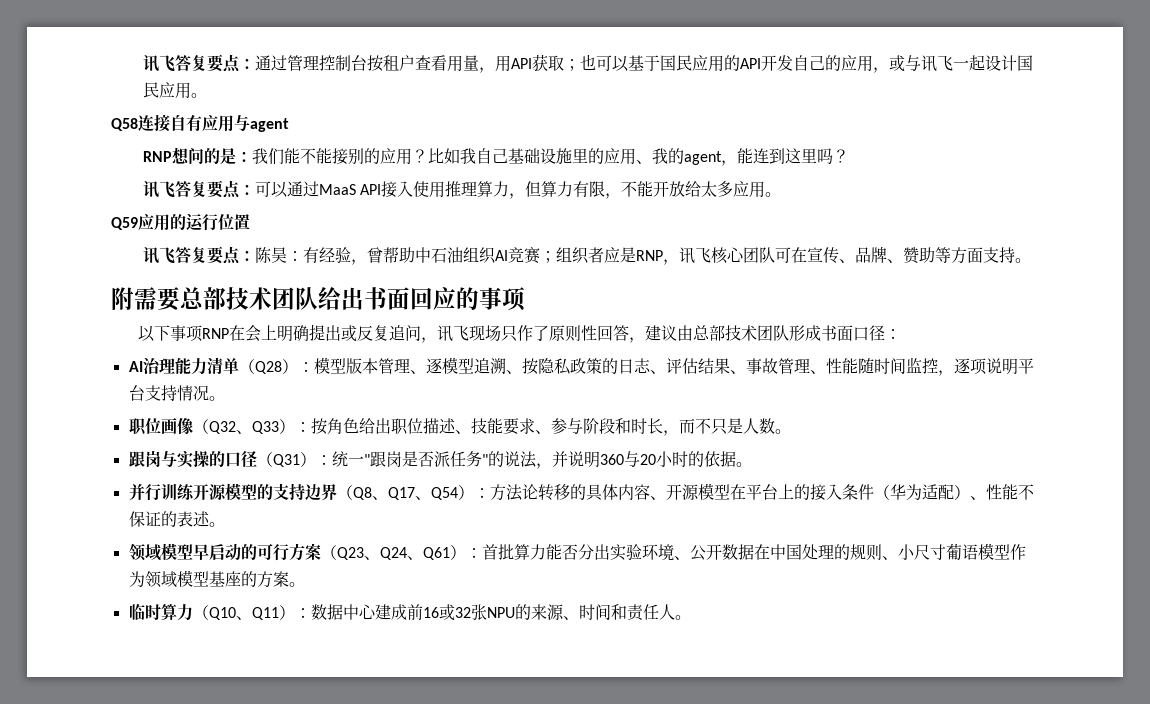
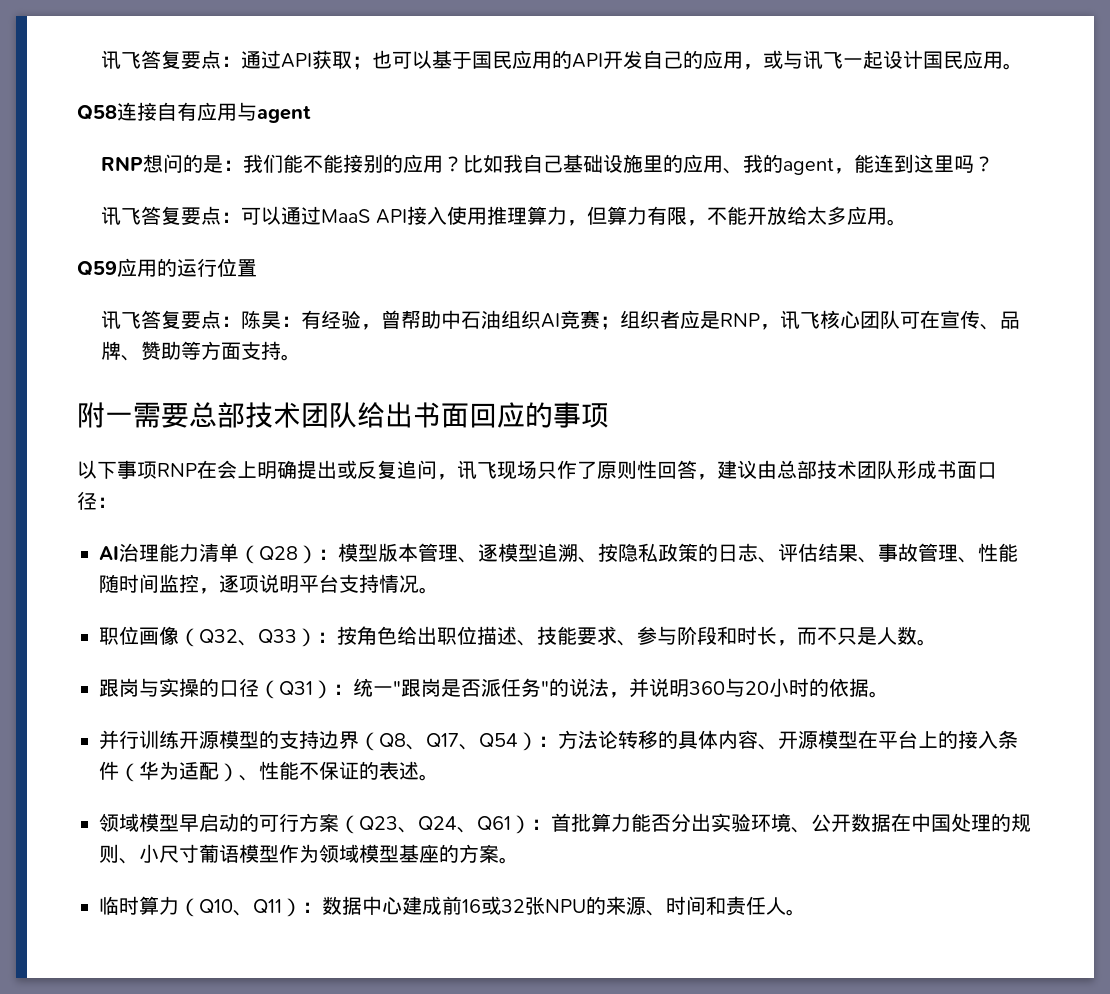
[286,55,511,73] 管理控制台按租户查看用量，用 -> (282, 59) none
(134, 299) none -> [105,412,133,425] 一

